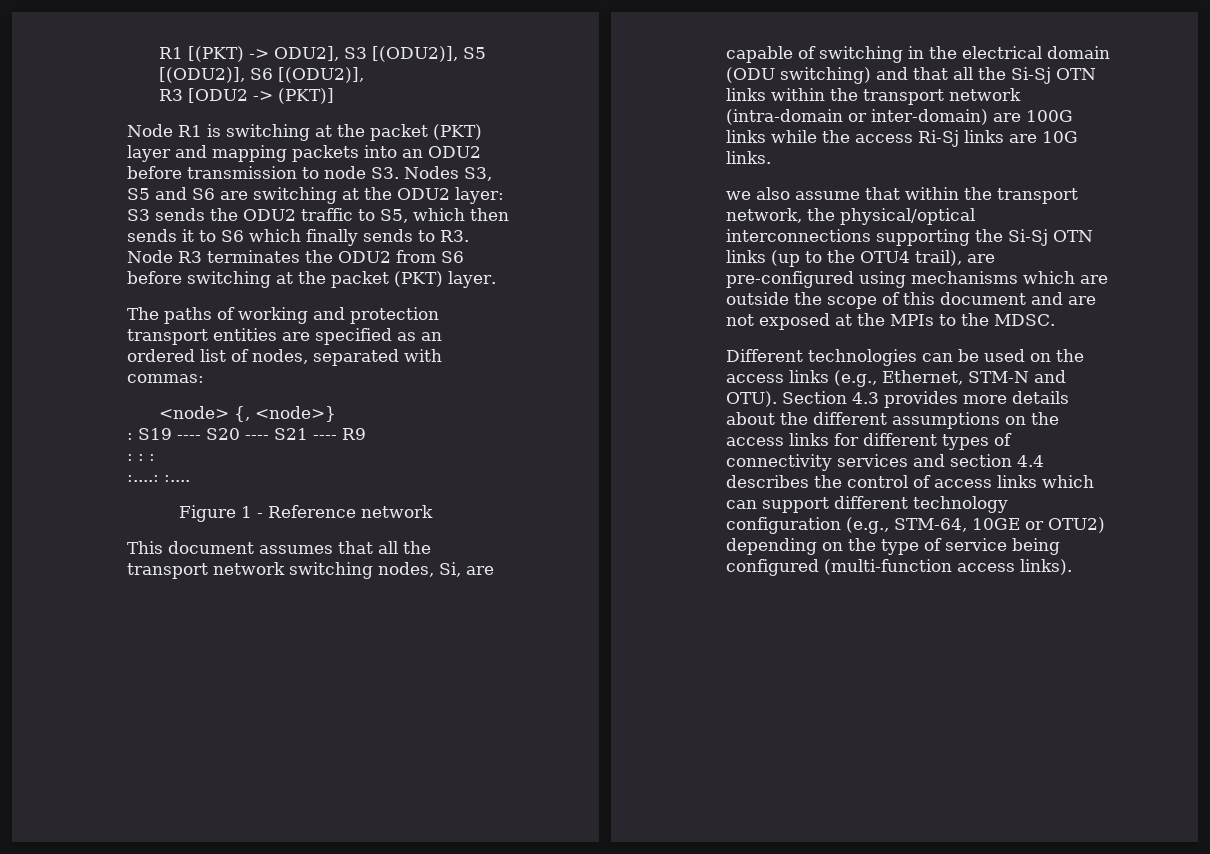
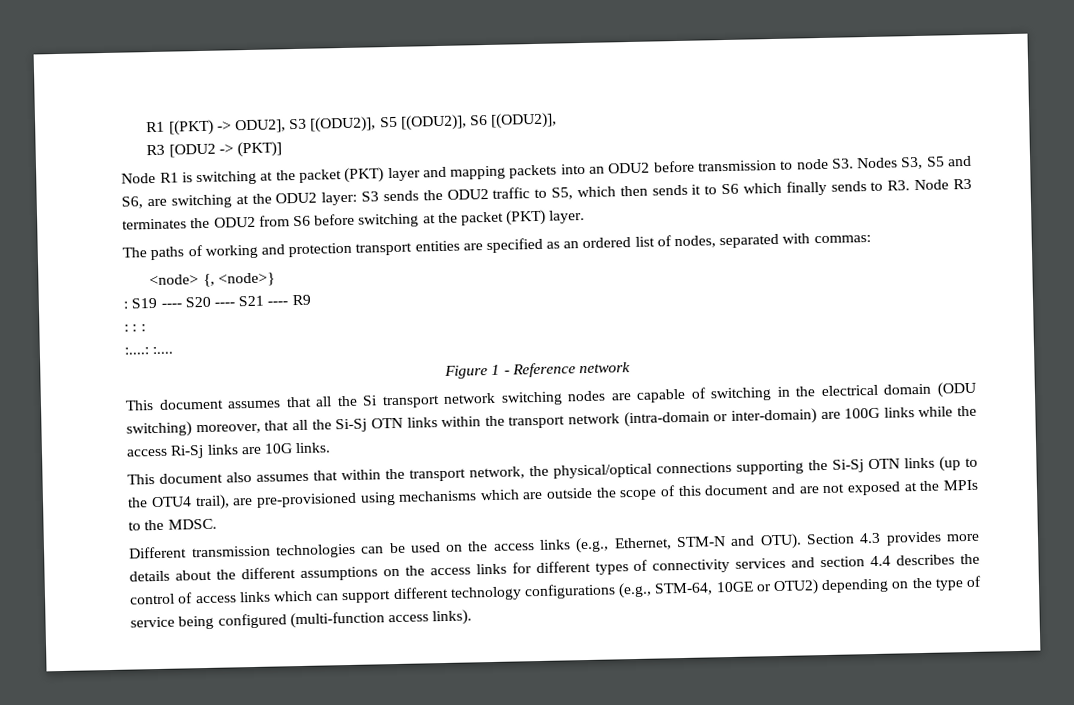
[192,188,216,200] S6 -> [121,196,144,209] S6,
(432, 547) none -> [362,395,379,406] Si
[378,562,462,577] nodes, Si, -> [567,390,607,402] nodes
[876,67,909,80] and -> [195,423,261,435] moreover,
[726,187,861,200] we also assume -> [127,471,310,485] This document also assumes
[726,229,872,242] interconnections -> [656,461,733,474] connections
[726,271,855,288] pre-configured -> [255,492,357,508] pre-provisioned
(804, 355) none -> [191,545,271,558] transmission
[726,517,842,534] configuration -> [524,583,617,600] configurations

